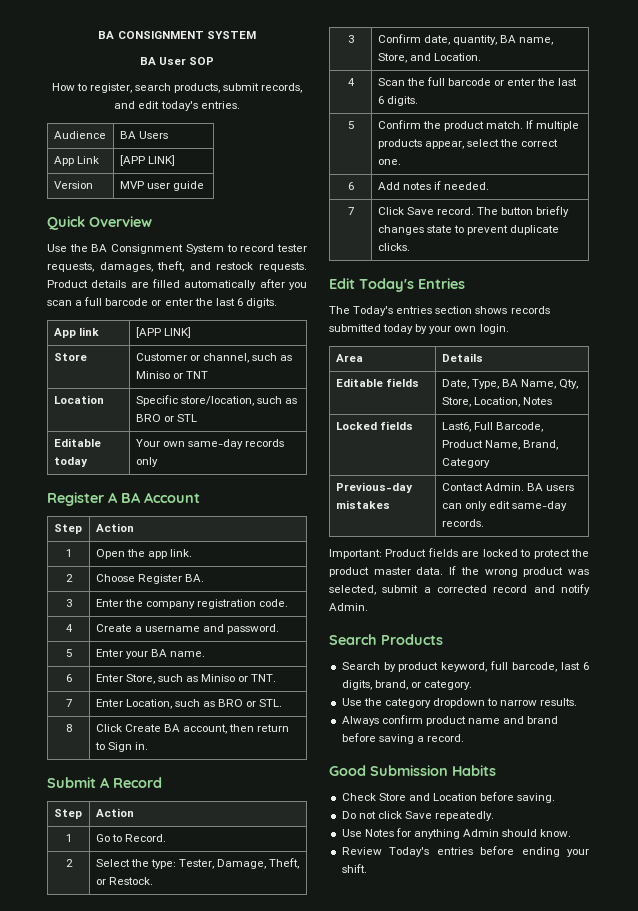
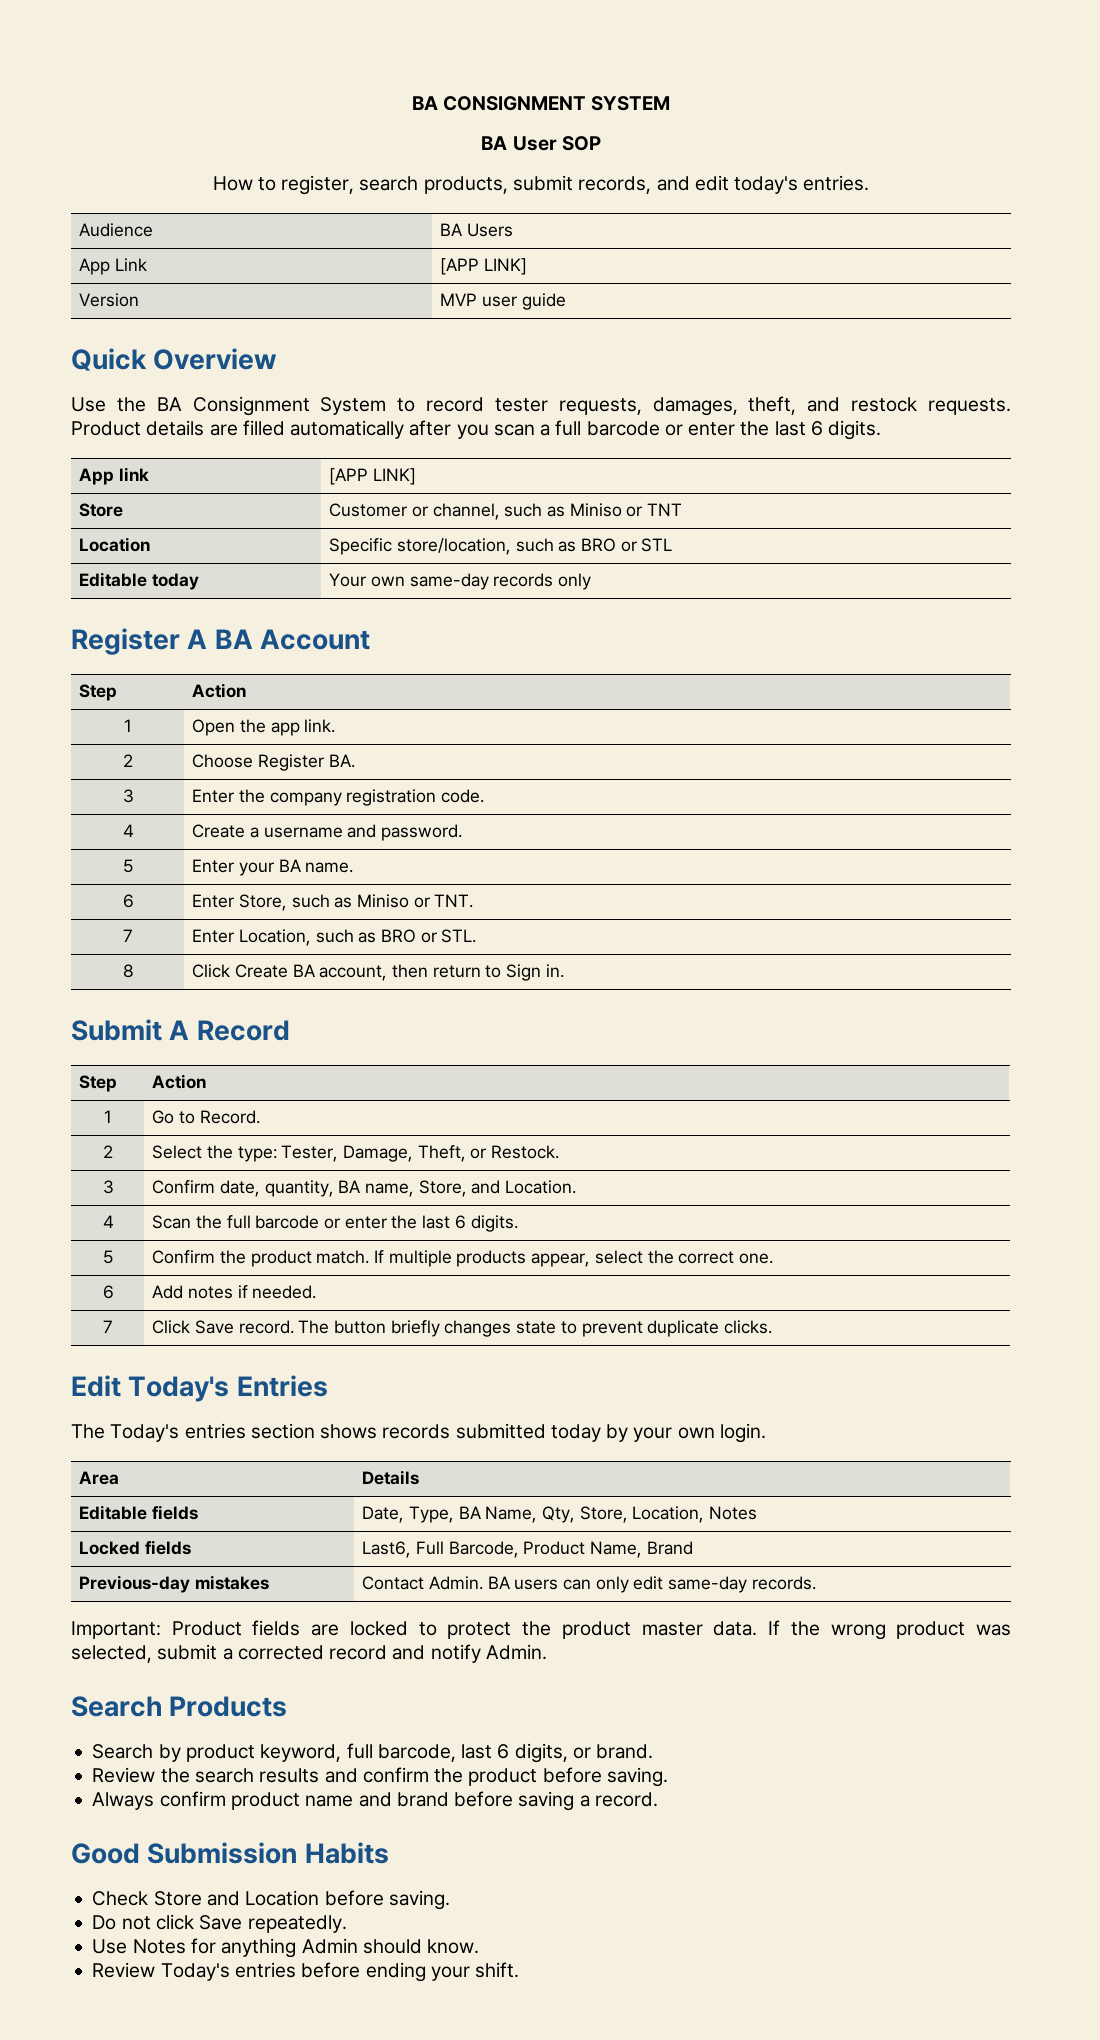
[522,440,558,450] [441,458,490,468] Brand, Category -> [646,1541,693,1555] Brand
[374,680,472,690] [341,698,578,708] brand, or category. // Use the category dropdown to narrow results. -> [572,1744,654,1759] [92,1767,668,1787] or brand. // Review the search results and confirm the product before saving.

